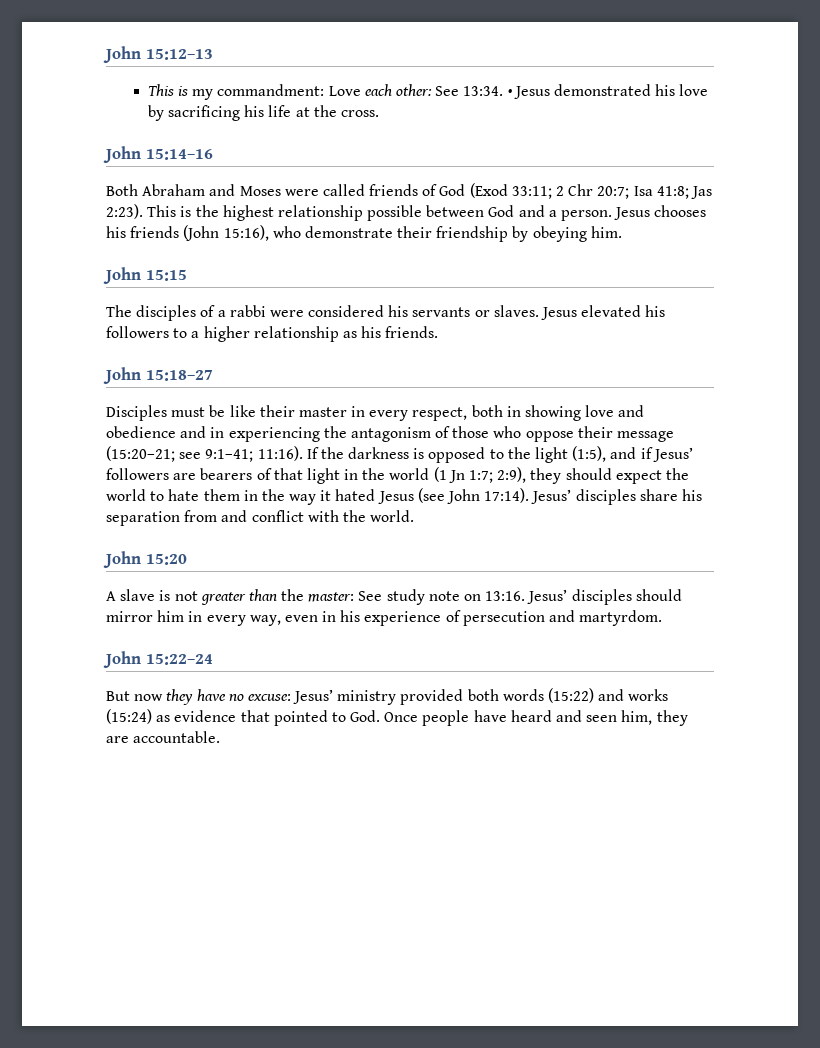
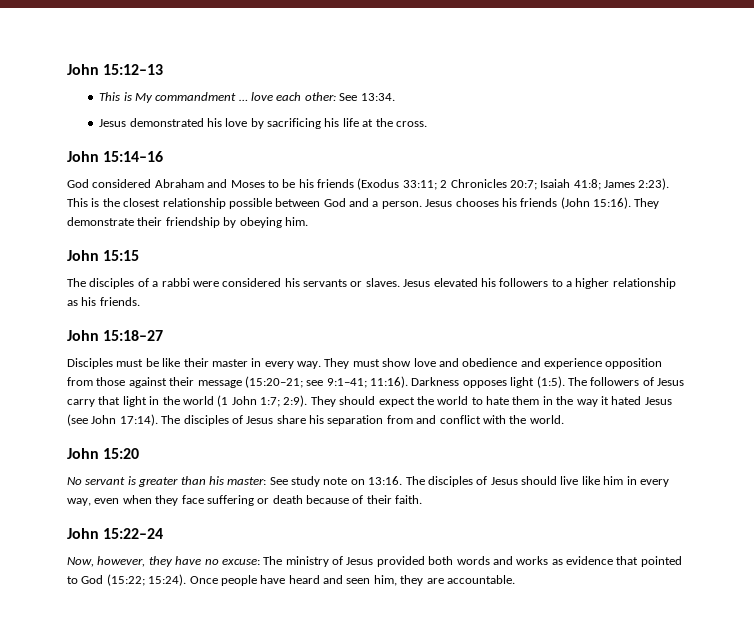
[192,84,361,100] my commandment: Love -> [134,92,274,103] My commandment … love
[507,89,512,96] • -> (395, 97) //
[106,184,138,196] Both -> [67,179,152,188] God considered
[284,183,712,199] were called friends of God (Exod 33:11; 2 Chr 20:7; Isa 41:8; Jas -> [267,178,635,190] to be his friends (Exodus 33:11; 2 Chronicles 20:7; Isaiah 41:8; James
[222,205,274,221] highest -> [123,198,161,207] closest
[223,225,301,241] 15:16), who -> [593,197,660,209] 15:16). They
[412,405,645,421] [106,426,574,442] respect, both in showing love and obedience and in experiencing the antagonism of those who oppose -> [297,358,663,369] [67,377,167,388] way. They must show love and obedience and experience opposition from those against
[306,446,693,463] [106,468,272,480] If the darkness is opposed to the light (1:5), and if Jesus’ followers are bearers of -> [411,376,684,388] [67,399,95,407] Darkness opposes light (1:5). The followers of Jesus carry
[448,467,562,484] Jn 1:7; 2:9), they -> [231,395,336,407] John 1:7; 2:9). They
[531,489,636,505] Jesus’ disciples -> [161,415,274,426] The disciples of Jesus
[106,589,198,601] A slave is not -> [67,476,136,485] No servant is
[281,589,305,601] the -> [208,476,224,485] his
[527,589,682,605] [106,611,153,622] Jesus’ disciples should mirror -> [405,476,600,487] The disciples of Jesus should live like
[322,610,663,626] in his experience of persecution and martyrdom. -> [122,495,423,506] when they face suffering or death because of their faith.
[106,691,164,701] But now -> [67,556,146,567] Now, however,
[293,689,397,705] Jesus’ ministry -> [263,556,374,567] The ministry of Jesus
[548,688,595,703] (15:22) -> (490, 560) none
[106,709,152,724] (15:24) -> (549, 560) none
[350,710,381,722] God. -> [81,574,187,586] God (15:22; 15:24).

